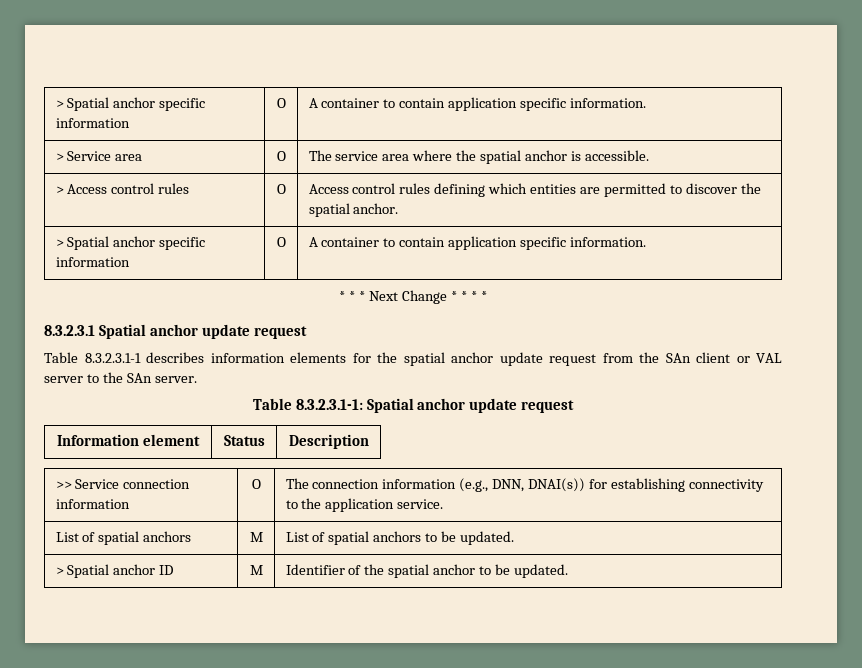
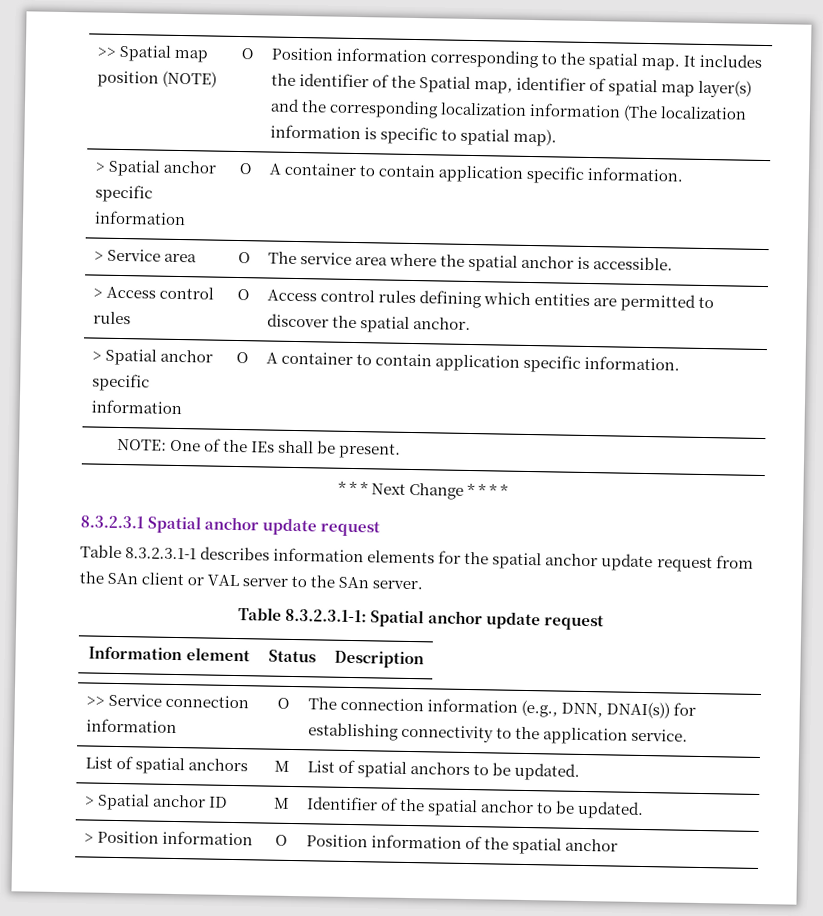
(55, 104) none -> [96,44,209,63] [96,70,217,88] [241,48,254,60] [270,47,763,71] [270,73,753,98] [269,98,748,122] [269,124,558,147] >> Spatial map position (NOTE) | O | Position information corresponding to the spatial map. It includes the identifier of the Spatial map, identifier of spatial map layer(s) and the corresponding localization information (The localization information is specific to spatial map). //
(647, 242) none -> [117,438,402,459] // NOTE: One of the IEs shall be present.
(568, 571) none -> [83,830,254,846] [274,834,288,846] [305,834,619,855] // > Position information | O | Position information of the spatial anchor

